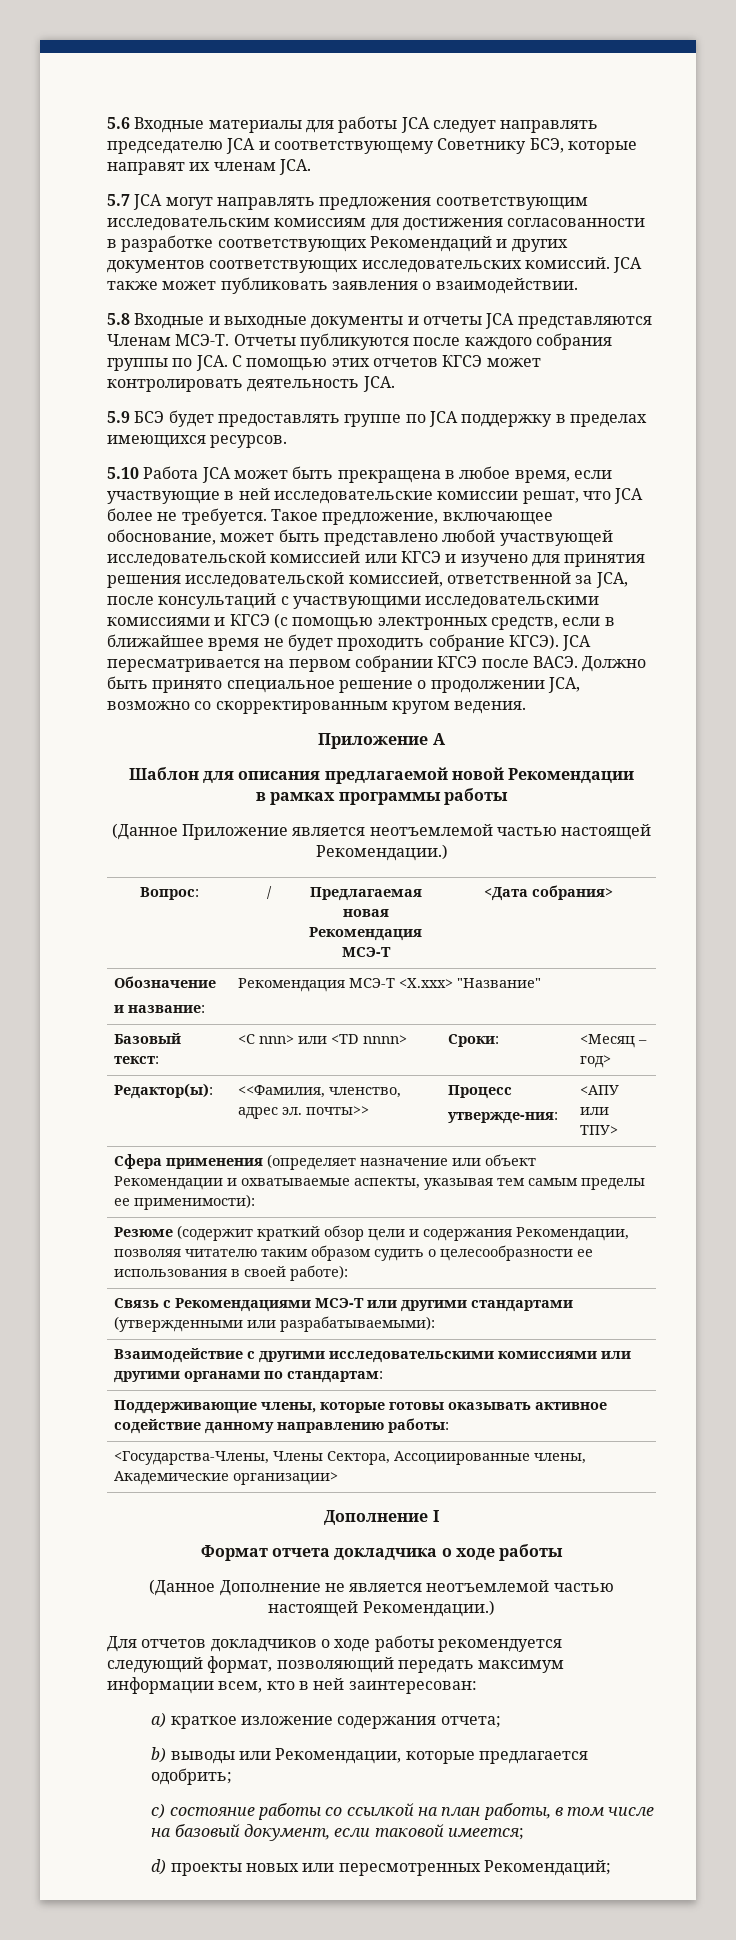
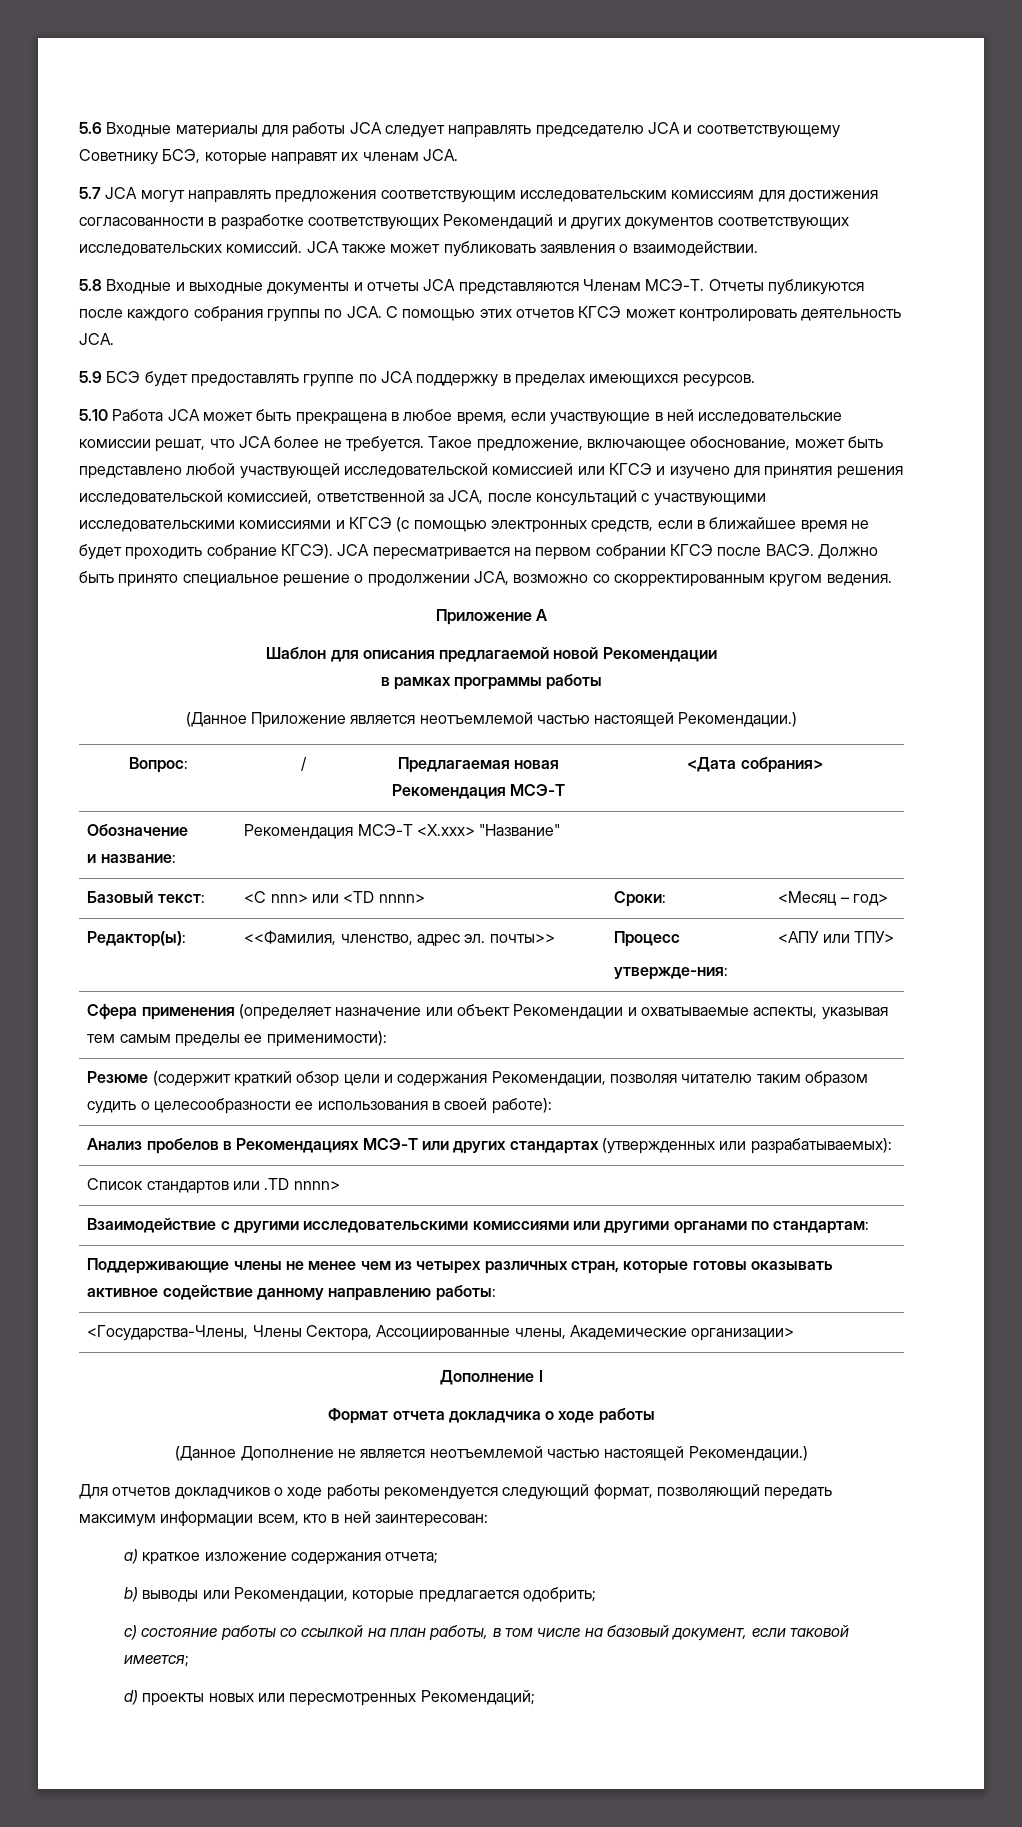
[114,1298,574,1312] [114,1316,436,1332] Связь с Рекомендациями МСЭ-T или другими стандартами (утвержденными или разрабатываемыми): -> [87,1138,892,1154] [87,1178,340,1194] Анализ пробелов в Рекомендациях МСЭ-T или других стандартах (утвержденных или разрабатываемых): // Список стандартов или .TD nnnn>
[261,1402,317,1413] члены, -> [233,1261,619,1274] члены не менее чем из четырех различных стран,

